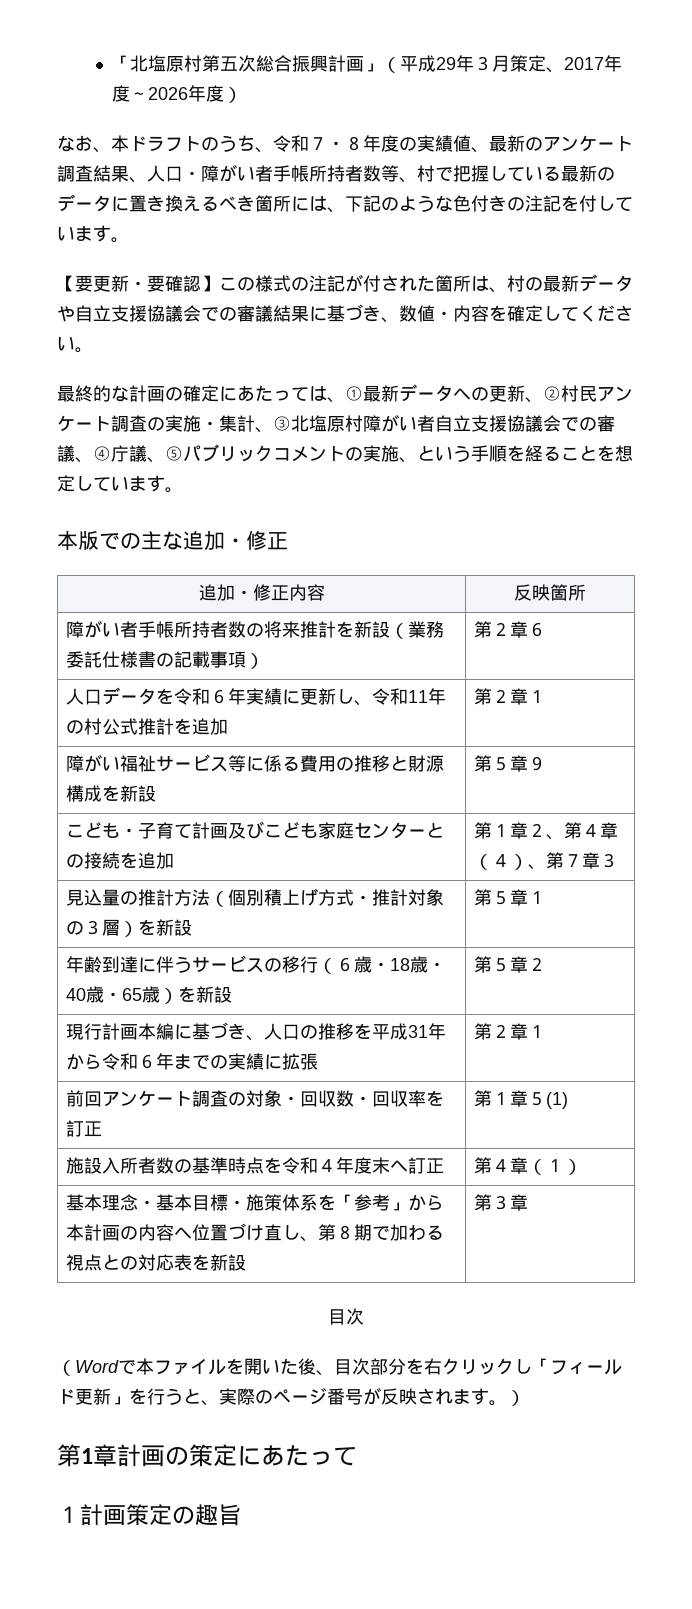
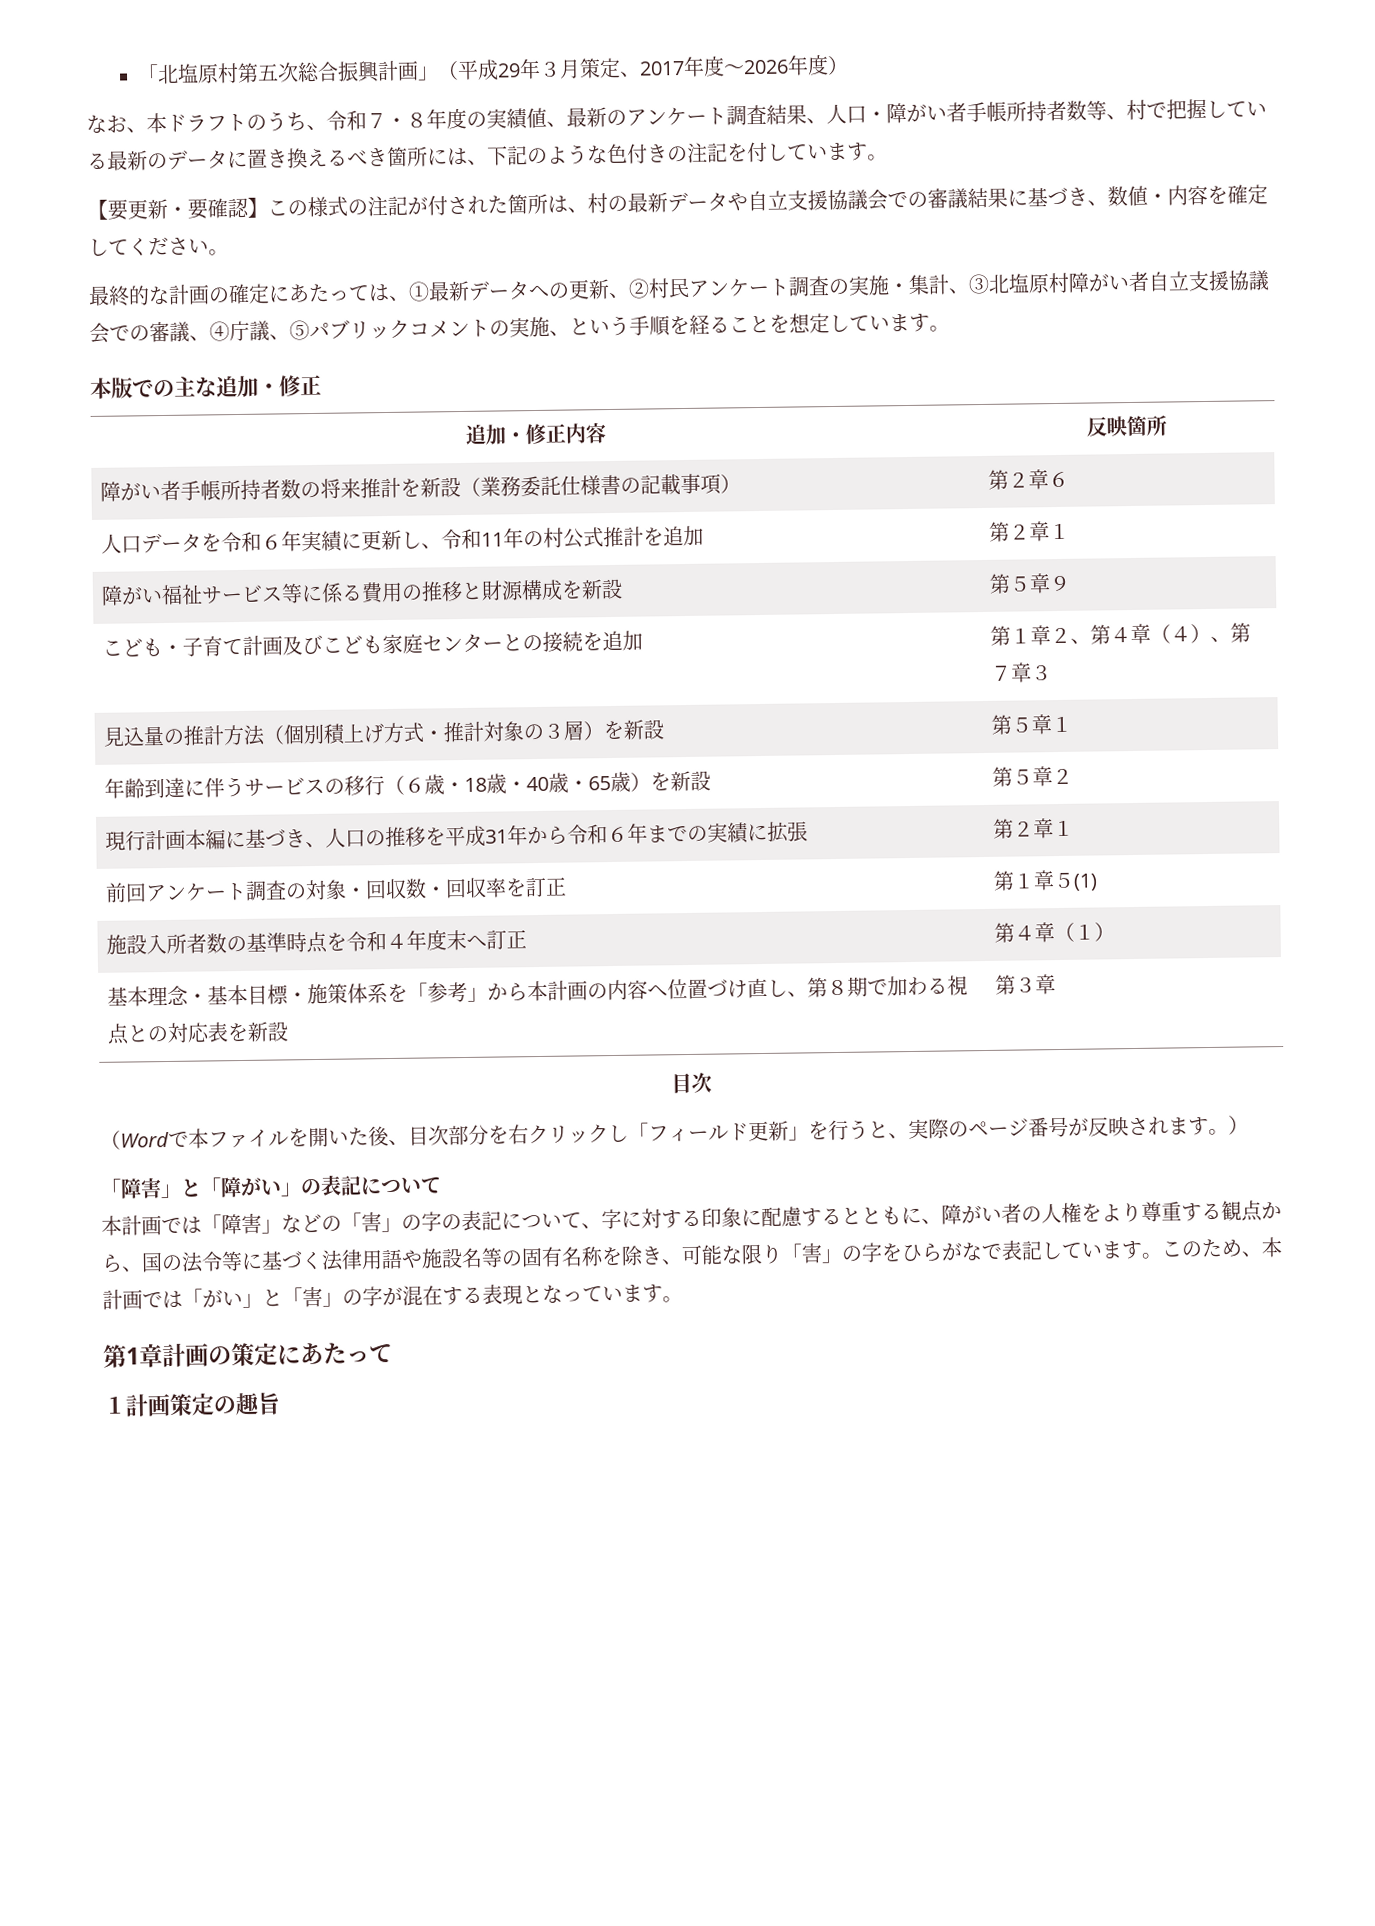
(525, 1398) none -> [100,1175,442,1199] [101,1200,1282,1236] [101,1237,1283,1273] [102,1284,683,1310] // 「障害」と「障がい」の表記について // 本計画では「障害」などの「害」の字の表記について、字に対する印象に配慮するとともに、障がい者の人権をより尊重する観点から、国の法令等に基づく法律用語や施設名等の固有名称を除き、可能な限り「害」の字をひらがなで表記しています。このため、本計画では「がい」と「害」の字が混在する表現となっています。

